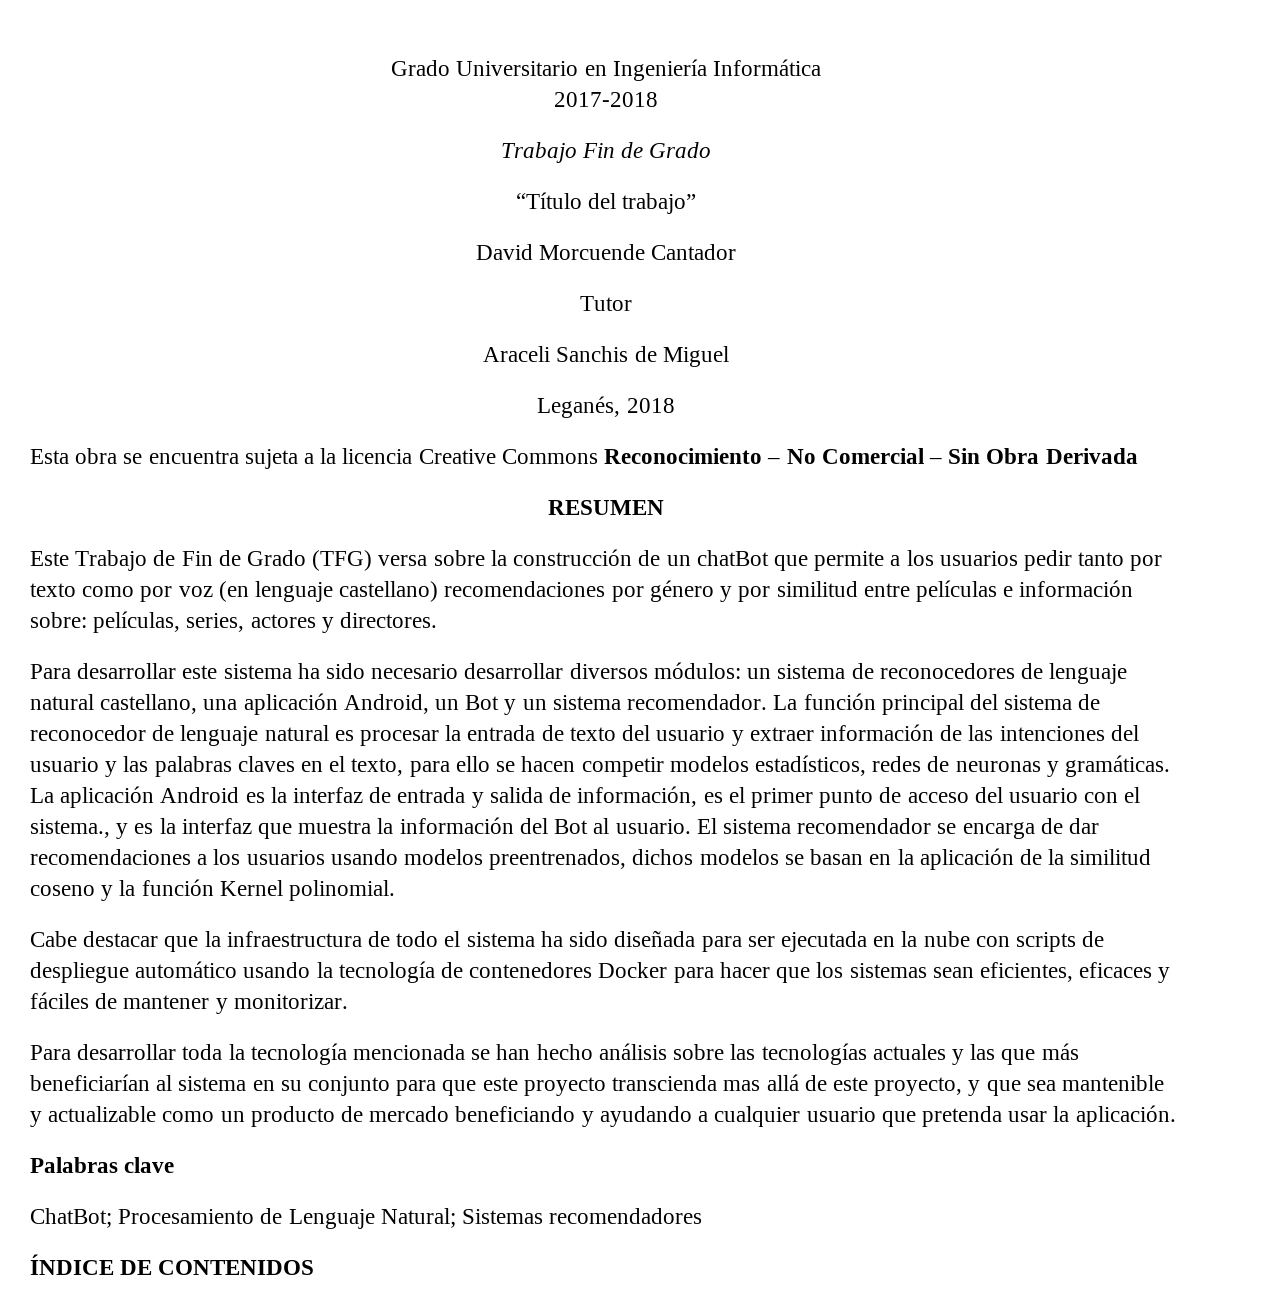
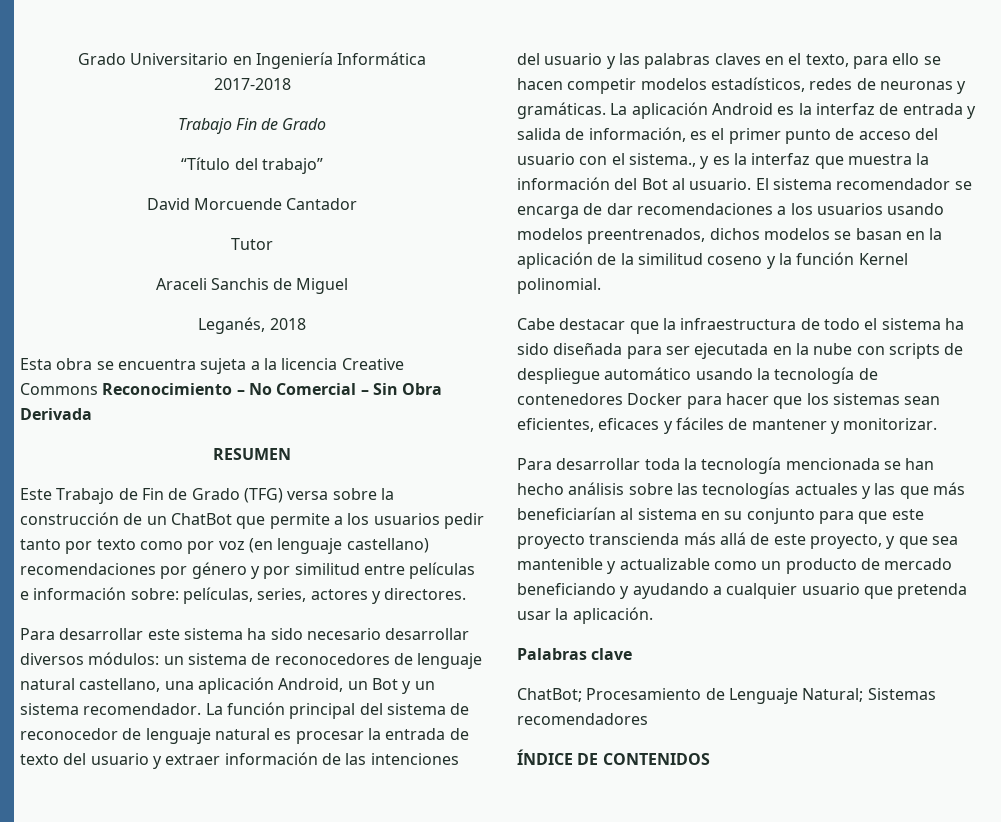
[696,550,769,566] chatBot -> [170,513,232,525] ChatBot
[723,1080,761,1091] mas -> [683,532,716,545] más

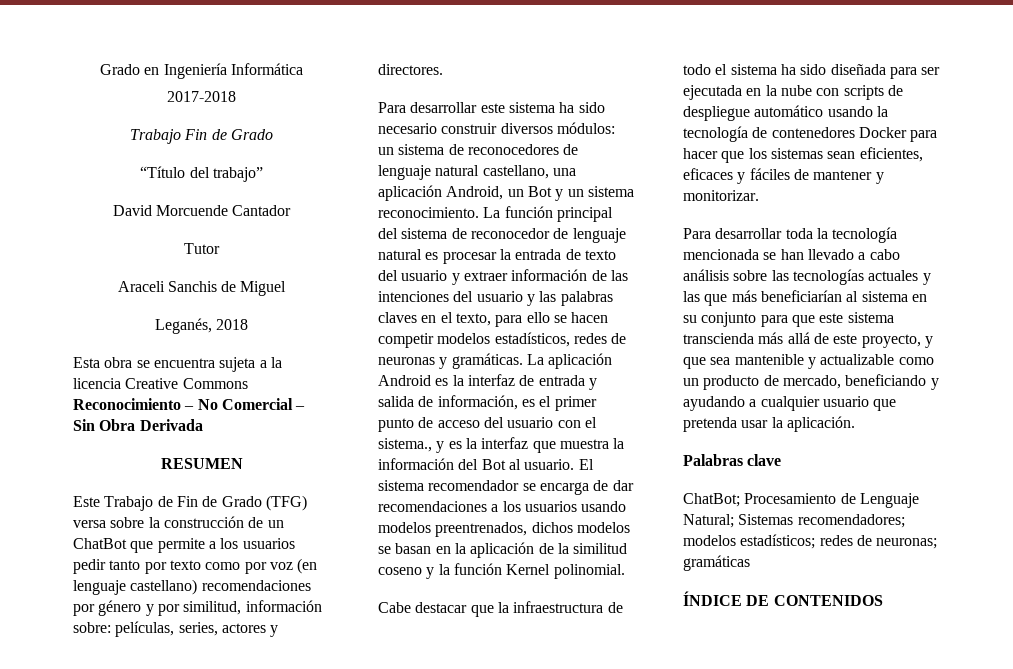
[77,53,229,65] Grado Universitario -> [100,64,141,75] Grado
[294,562,476,579] [20,591,29,600] similitud entre películas e -> [183,601,242,615] similitud,
[385,628,470,640] desarrollar -> [441,123,498,134] construir
[83,703,202,715] recomendador. -> [378,207,479,218] reconocimiento.
[517,483,564,495] hecho -> [807,249,900,260] llevado a cabo
[517,534,585,549] proyecto -> [847,312,894,323] sistema
[884,558,953,570] mercado -> [782,375,841,389] mercado,
[517,713,648,725] recomendadores -> [797,514,905,528] [683,534,938,549] [683,555,750,571] recomendadores; modelos estadísticos; redes de neuronas; gramáticas

